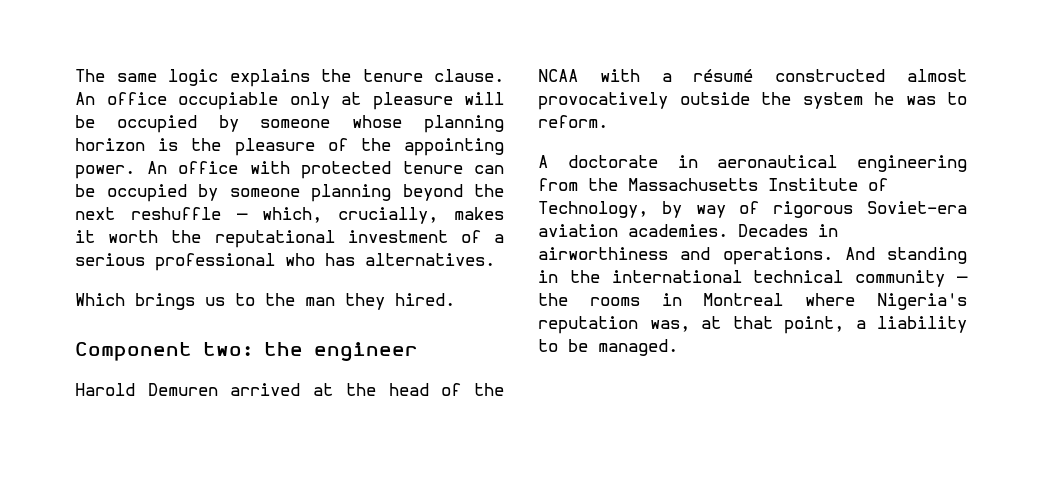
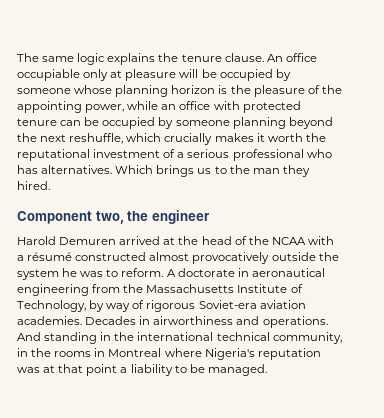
[75,161,167,179] power. An -> [85,101,177,113] power, while an
[130,207,439,224] reshuffle — which, crucially, -> [69,133,213,145] reshuffle, which crucially
(495, 259) // -> (113, 169) none
[203,342,253,356] two: -> [95,211,124,224] two,
(608, 121) // -> (164, 272) none
[855,270,968,287] community — -> [272,332,342,344] [17,348,28,357] community, in
[649,320,690,332] was, -> [17,367,40,373] was
[784,316,844,334] point, -> [86,364,118,376] point

